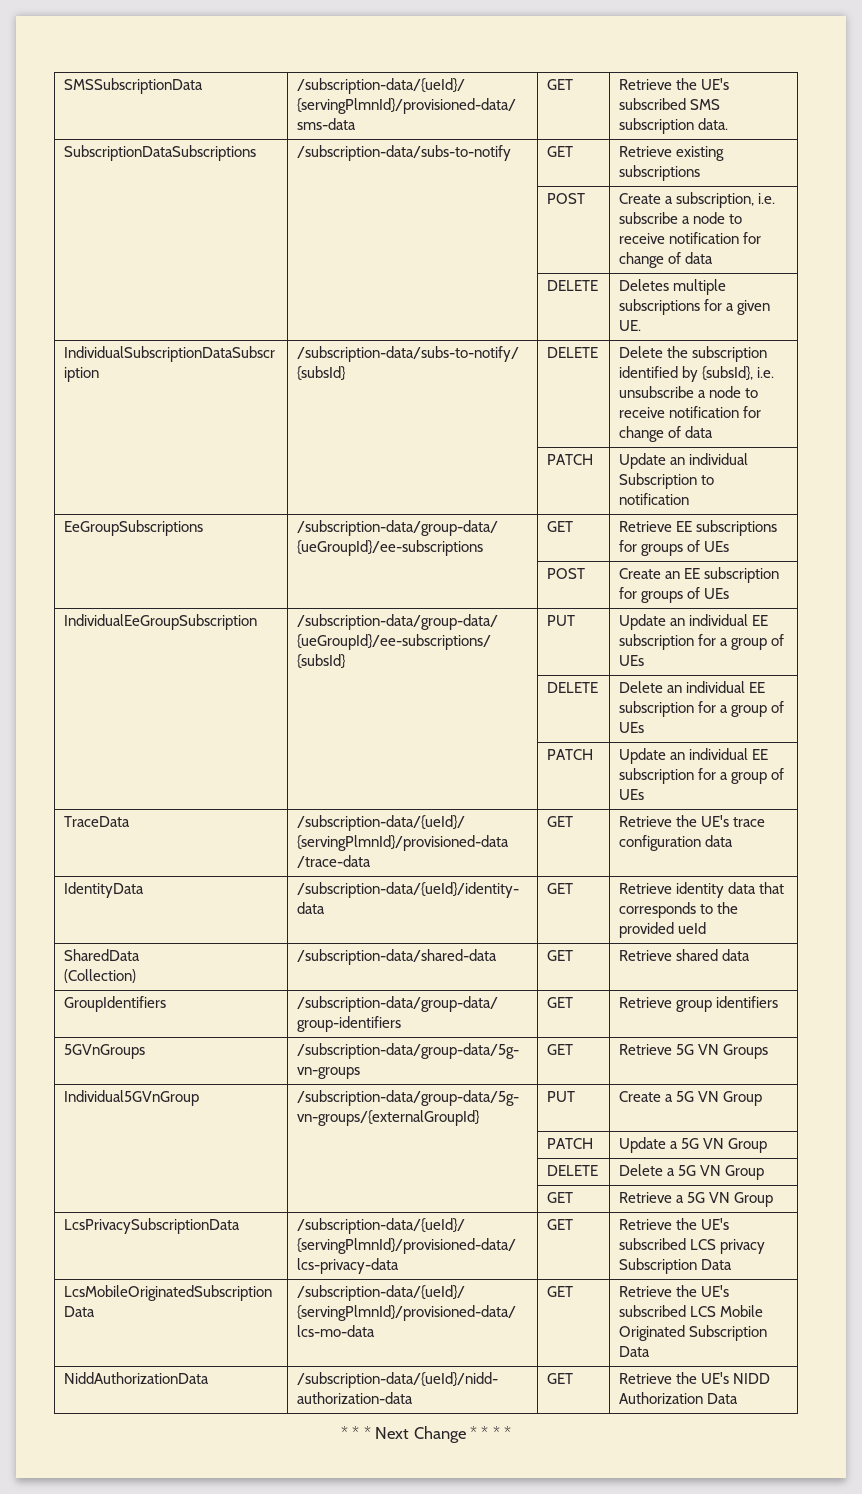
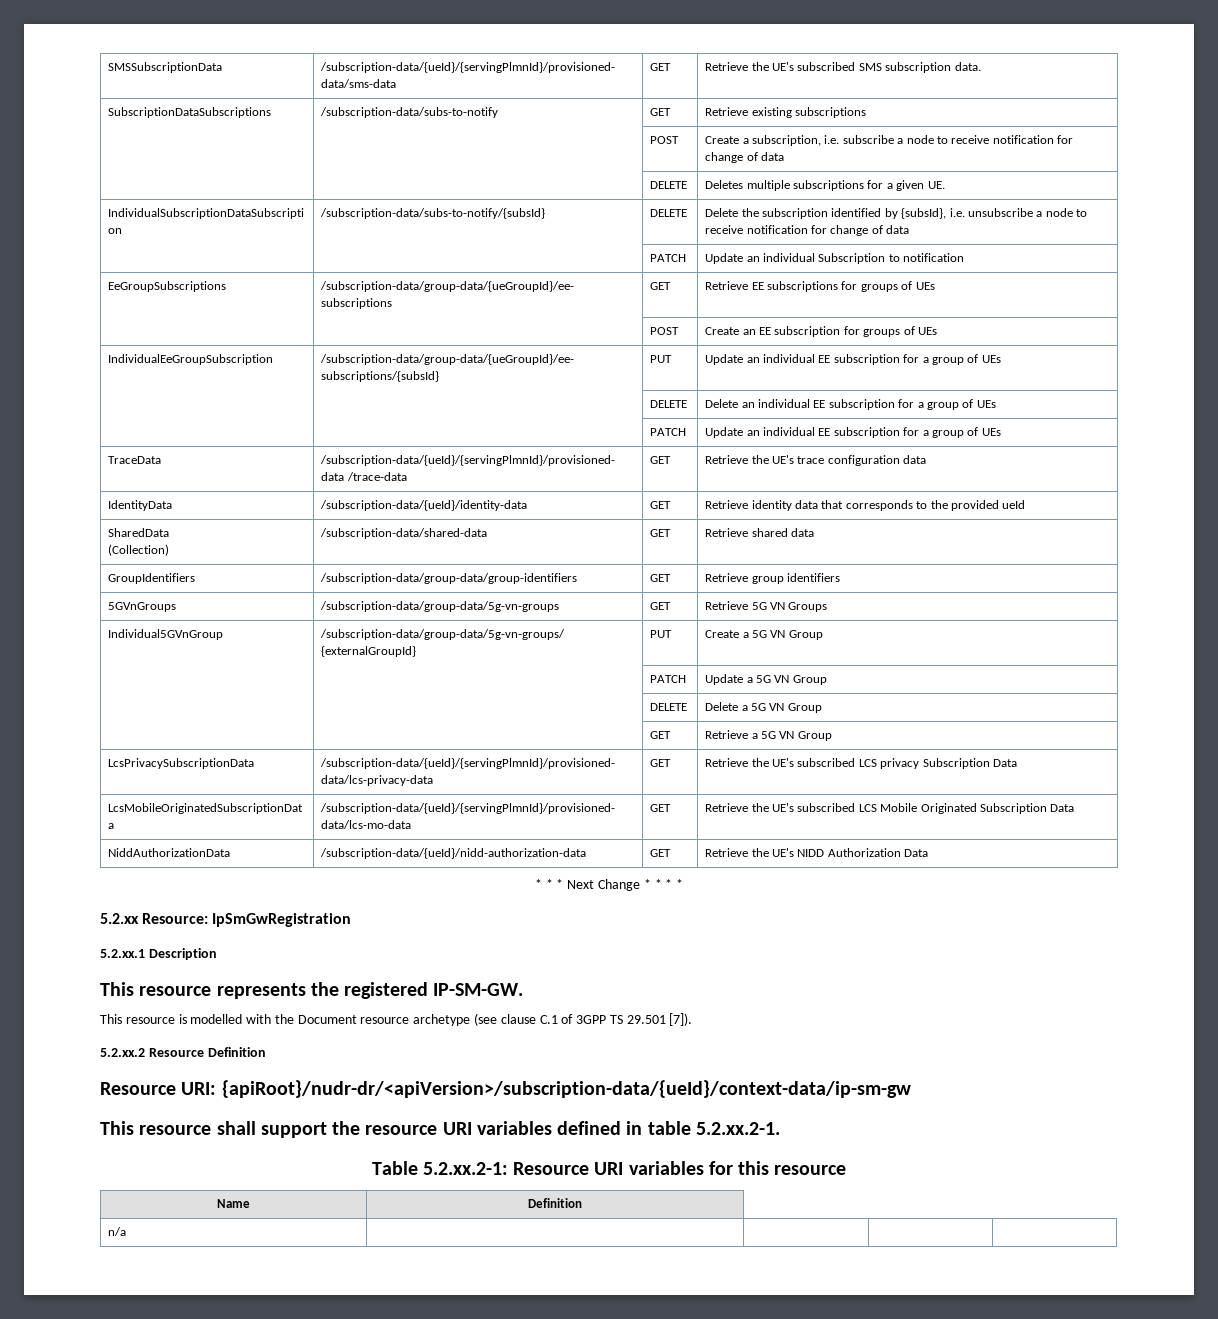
(512, 1432) none -> [100,913,352,927] [100,948,217,960] [100,982,524,999] [100,1013,693,1026] [100,1047,266,1057] [100,1080,911,1098] [100,1121,780,1138] [371,1161,847,1175] [217,1199,250,1208] [528,1198,582,1208] [108,1227,127,1236] // 5.2.xx Resource: IpSmGwRegistration // 5.2.xx.1 Description // This resource represents the registered IP-SM-GW. // This resource is modelled with the Document resource archetype (see clause C.1 of 3GPP TS 29.501 [7]). // 5.2.xx.2 Resource Definition // Resource URI: {apiRoot}/nudr-dr/<apiVersion>/subscription-data/{ueId}/context-data/ip-sm-gw // This resource shall support the resource URI variables defined in table 5.2.xx.2-1. // Table 5.2.xx.2-1: Resource URI variables for this resource // Name | Definition // n/a | | | |

